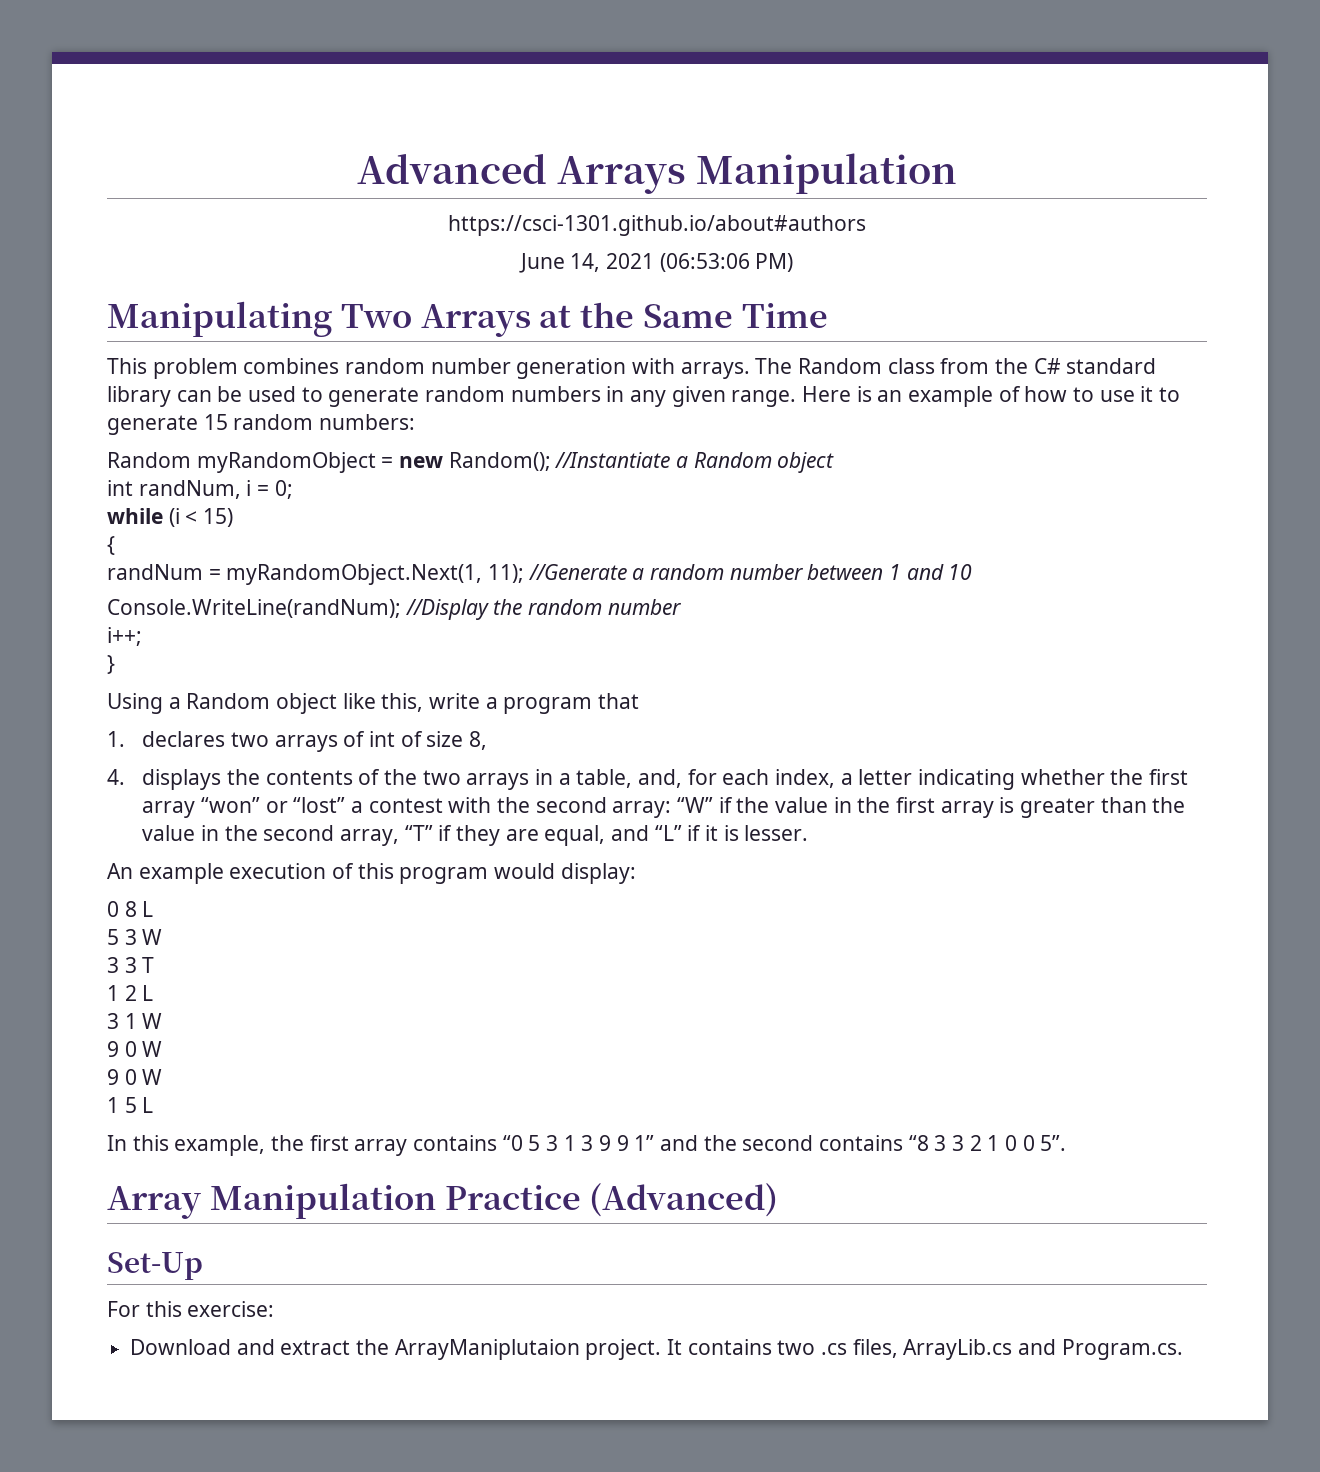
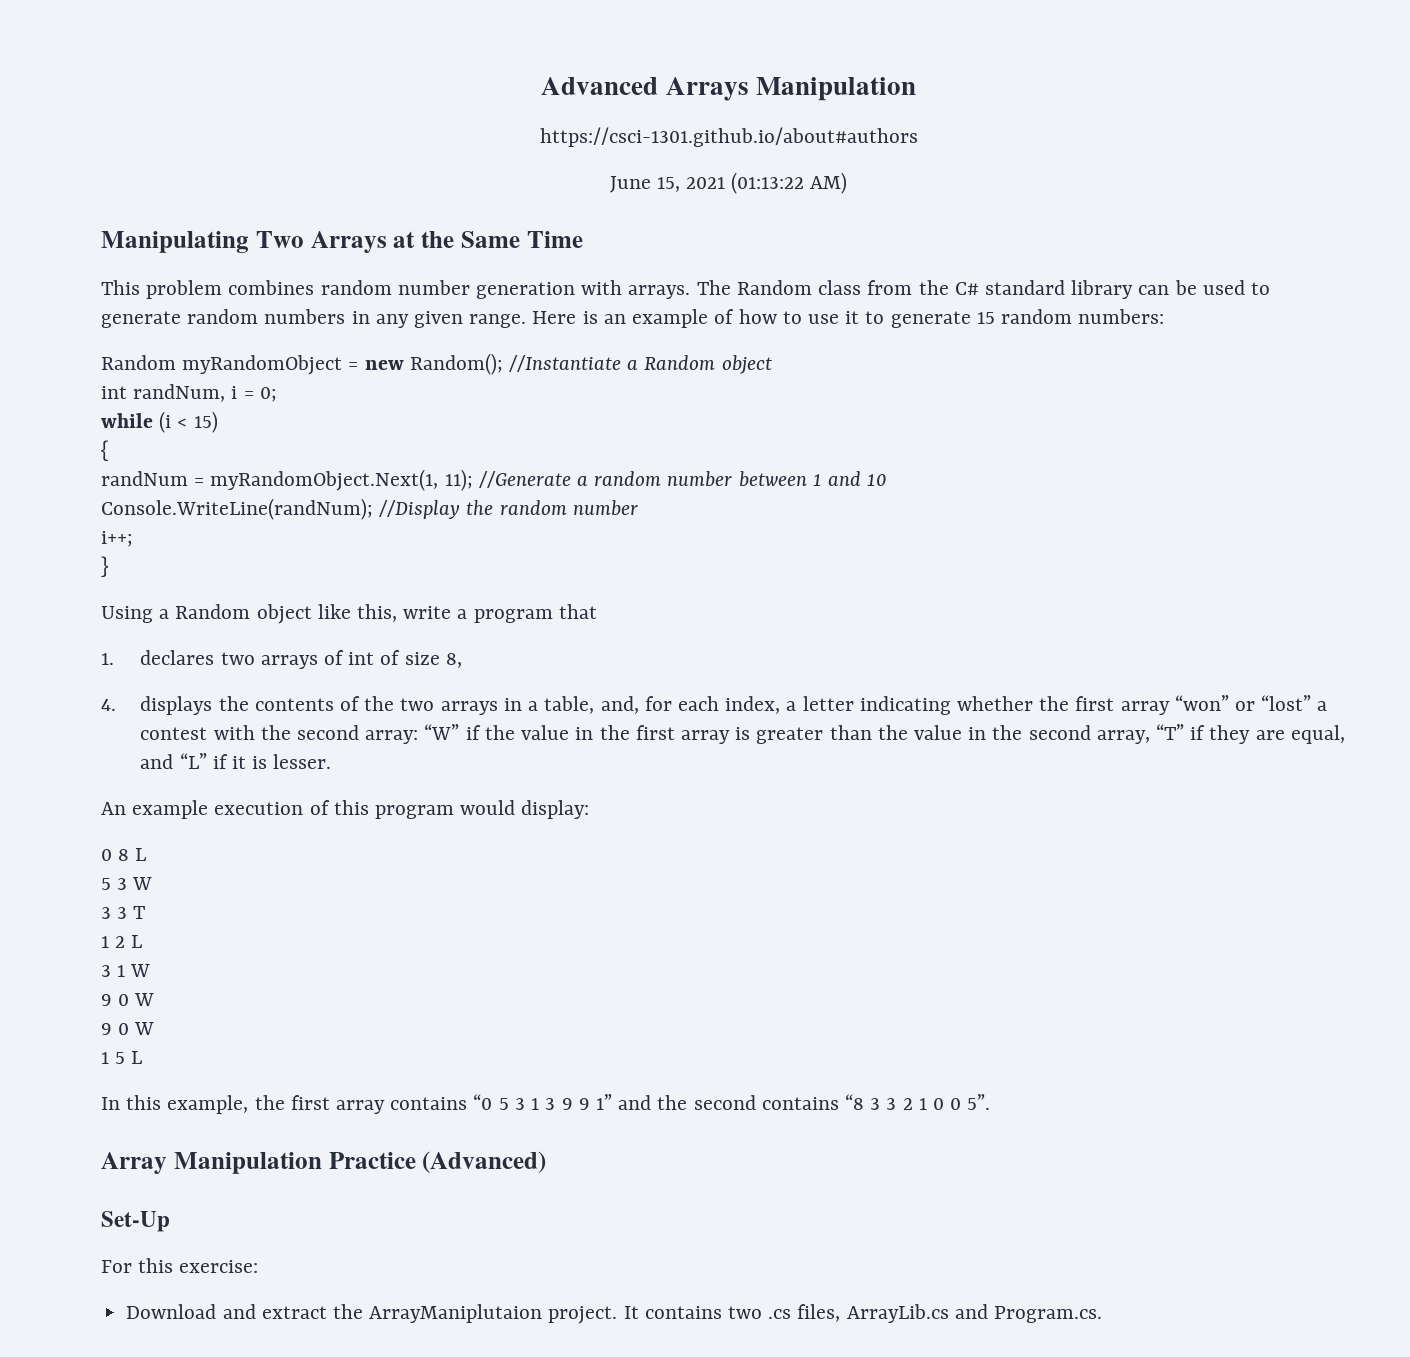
[570,253,794,272] 14, 2021 (06:53:06 PM) -> [656,172,848,194] 15, 2021 (01:13:22 AM)

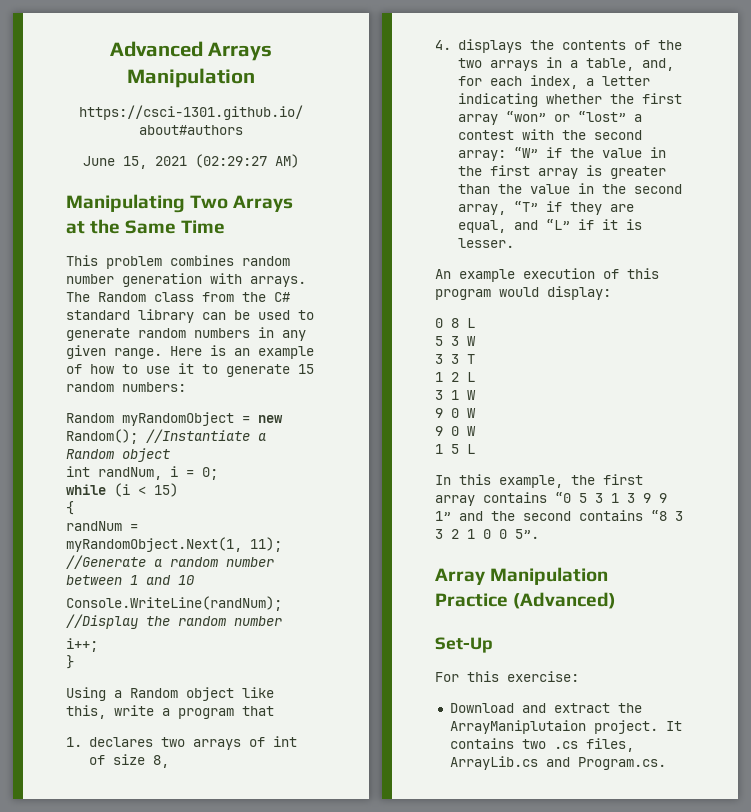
[731,172,805,194] (01:13:22 -> [195,154,267,168] (02:29:27

